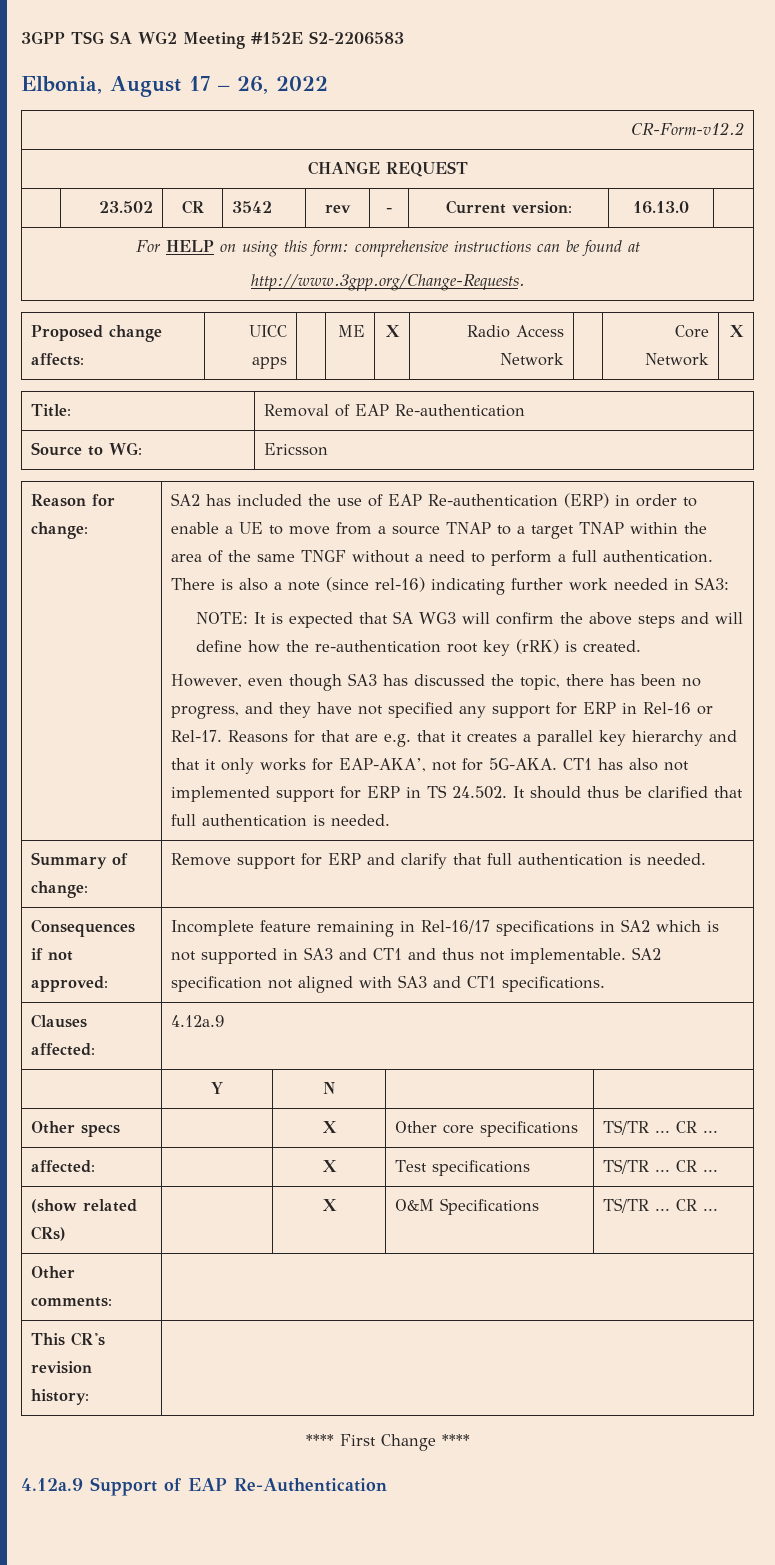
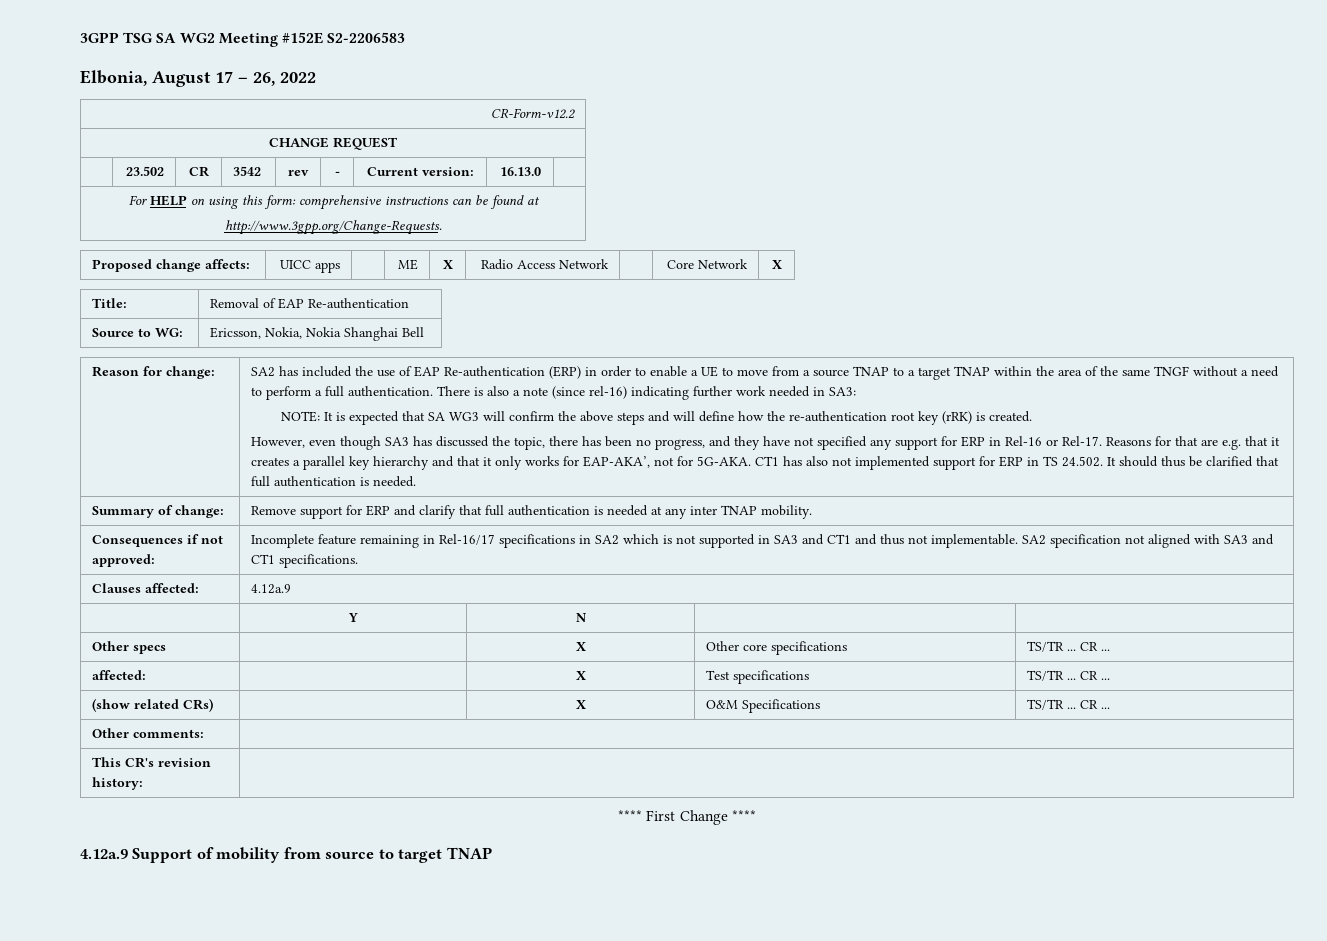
[264,443,329,456] Ericsson -> [210,327,425,341] Ericsson, Nokia, Nokia Shanghai Bell
[647,853,707,865] needed. -> [607,505,813,519] needed at any inter TNAP mobility.
[188,1478,387,1492] EAP Re-Authentication -> [216,847,492,863] mobility from source to target TNAP

